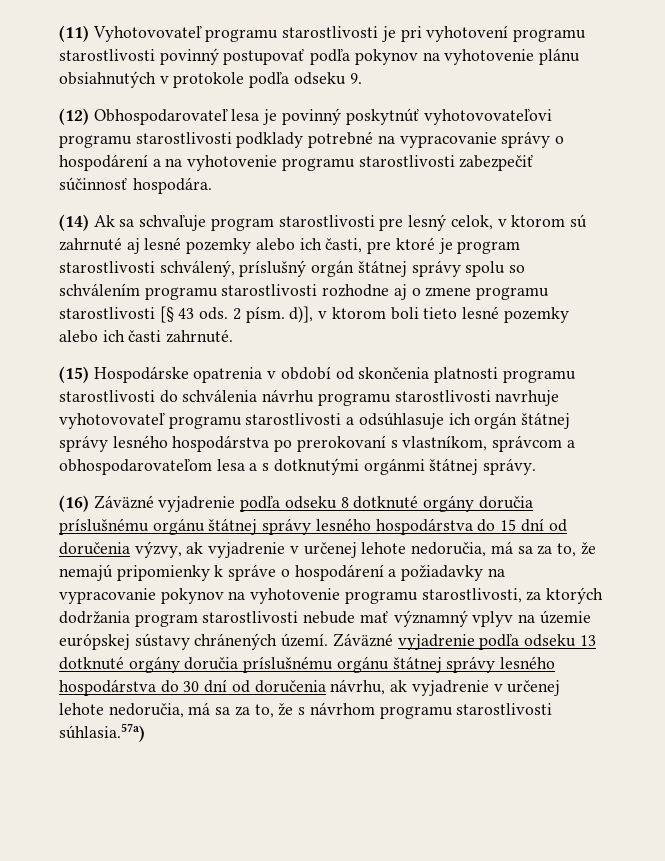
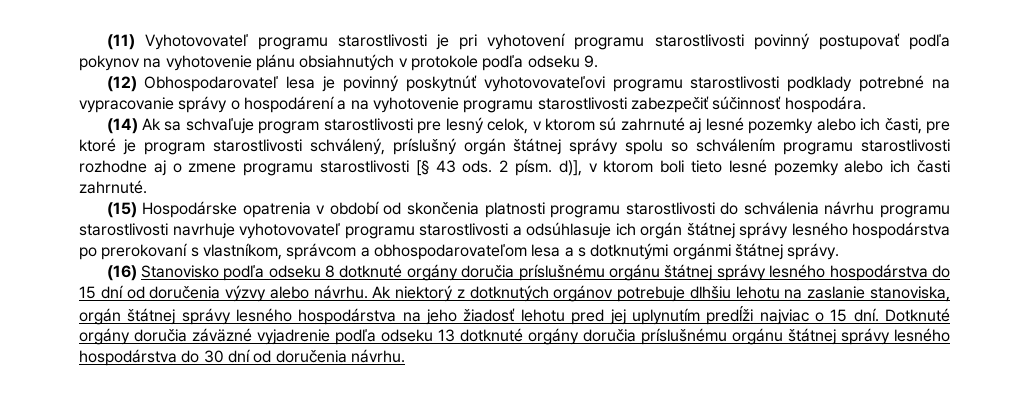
[93,495,236,512] Záväzné vyjadrenie -> [140,265,219,278] Stanovisko
[134,541,596,558] [59,564,505,581] [59,587,604,604] [59,610,591,627] [59,633,393,650] výzvy, ak vyjadrenie v určenej lehote nedoručia, má sa za to, že nemajú pripomienky k správe o hospodárení a požiadavky na vypracovanie pokynov na vyhotovenie programu starostlivosti, za ktorých dodržania program starostlivosti nebude mať významný vplyv na územie európskej sústavy chránených území. Záväzné -> [225,285,950,302] [79,305,951,325] [79,328,252,345] výzvy alebo návrhu. Ak niektorý z dotknutých orgánov potrebuje dlhšiu lehotu na zaslanie stanoviska, orgán štátnej správy lesného hospodárstva na jeho žiadosť lehotu pred jej uplynutím predĺži najviac o 15 dní. Dotknuté orgány doručia záväzné
[330,679,561,696] [59,702,553,719] [59,723,145,742] návrhu, ak vyjadrenie v určenej lehote nedoručia, má sa za to, že s návrhom programu starostlivosti súhlasia.57a) -> [350,349,405,363] návrhu.

